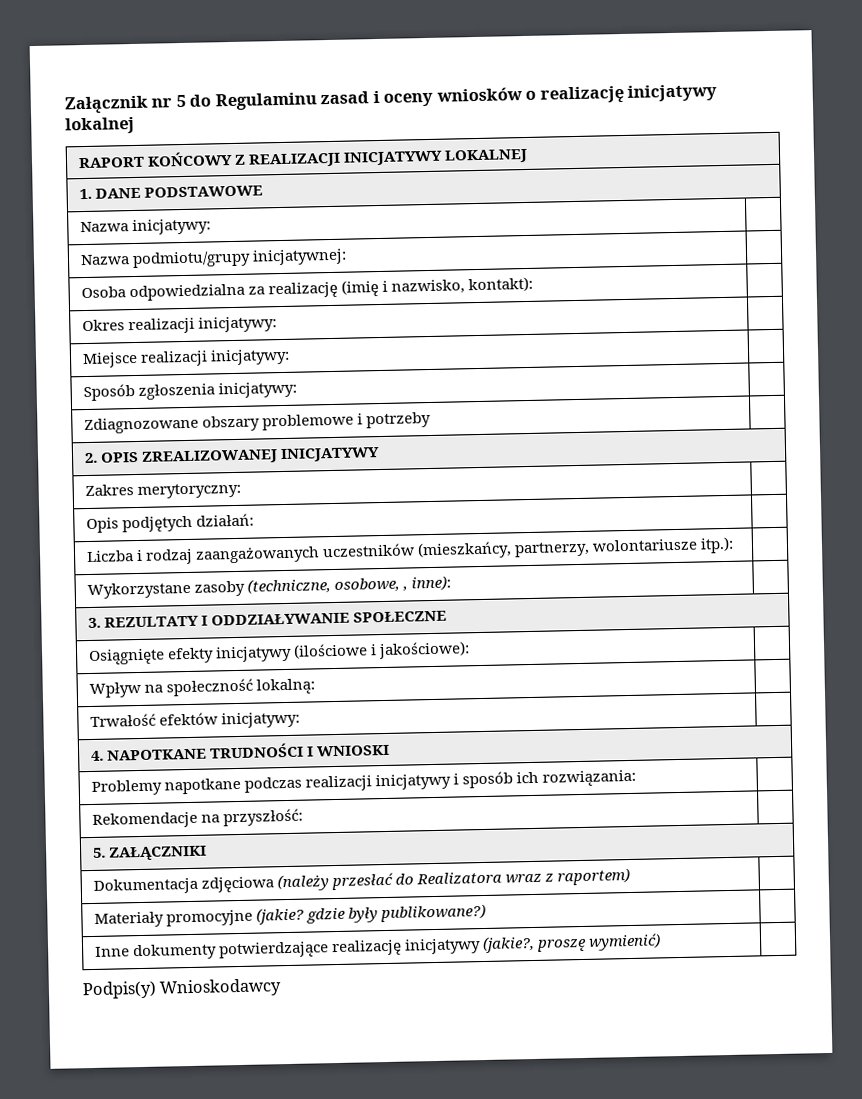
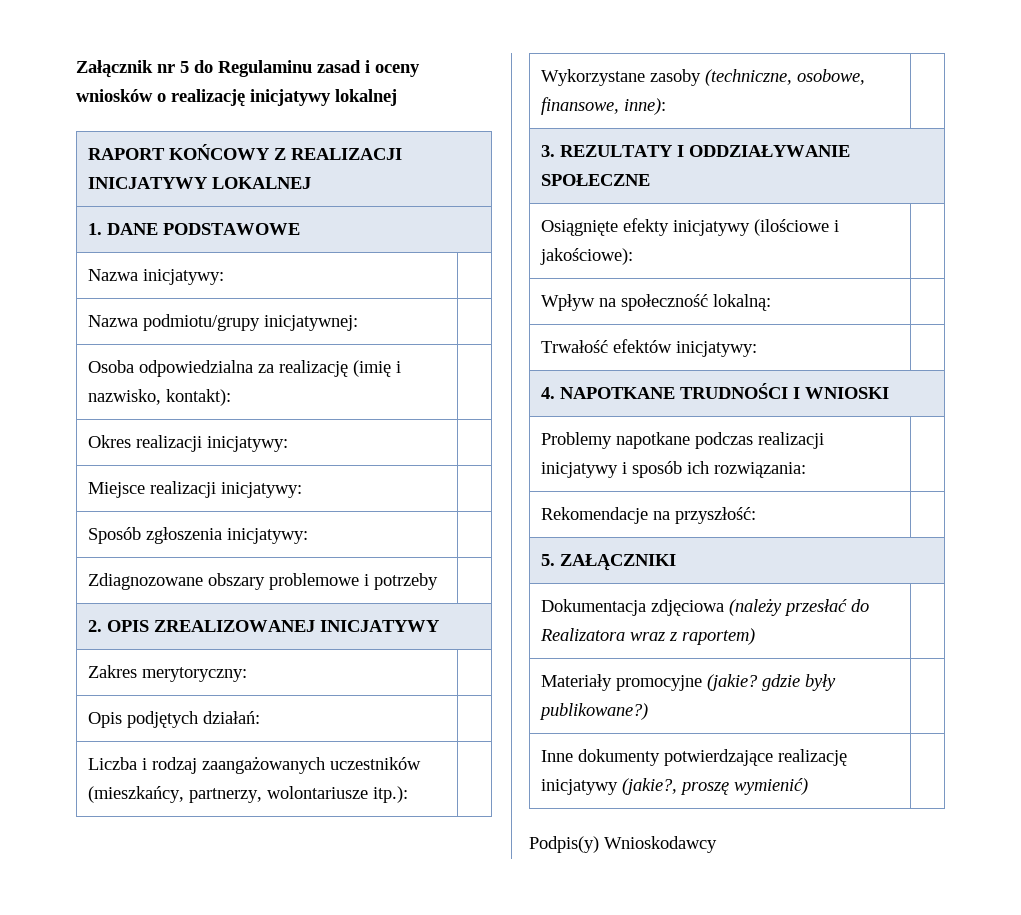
[402,586,409,592] , -> [540,97,619,115] finansowe,

